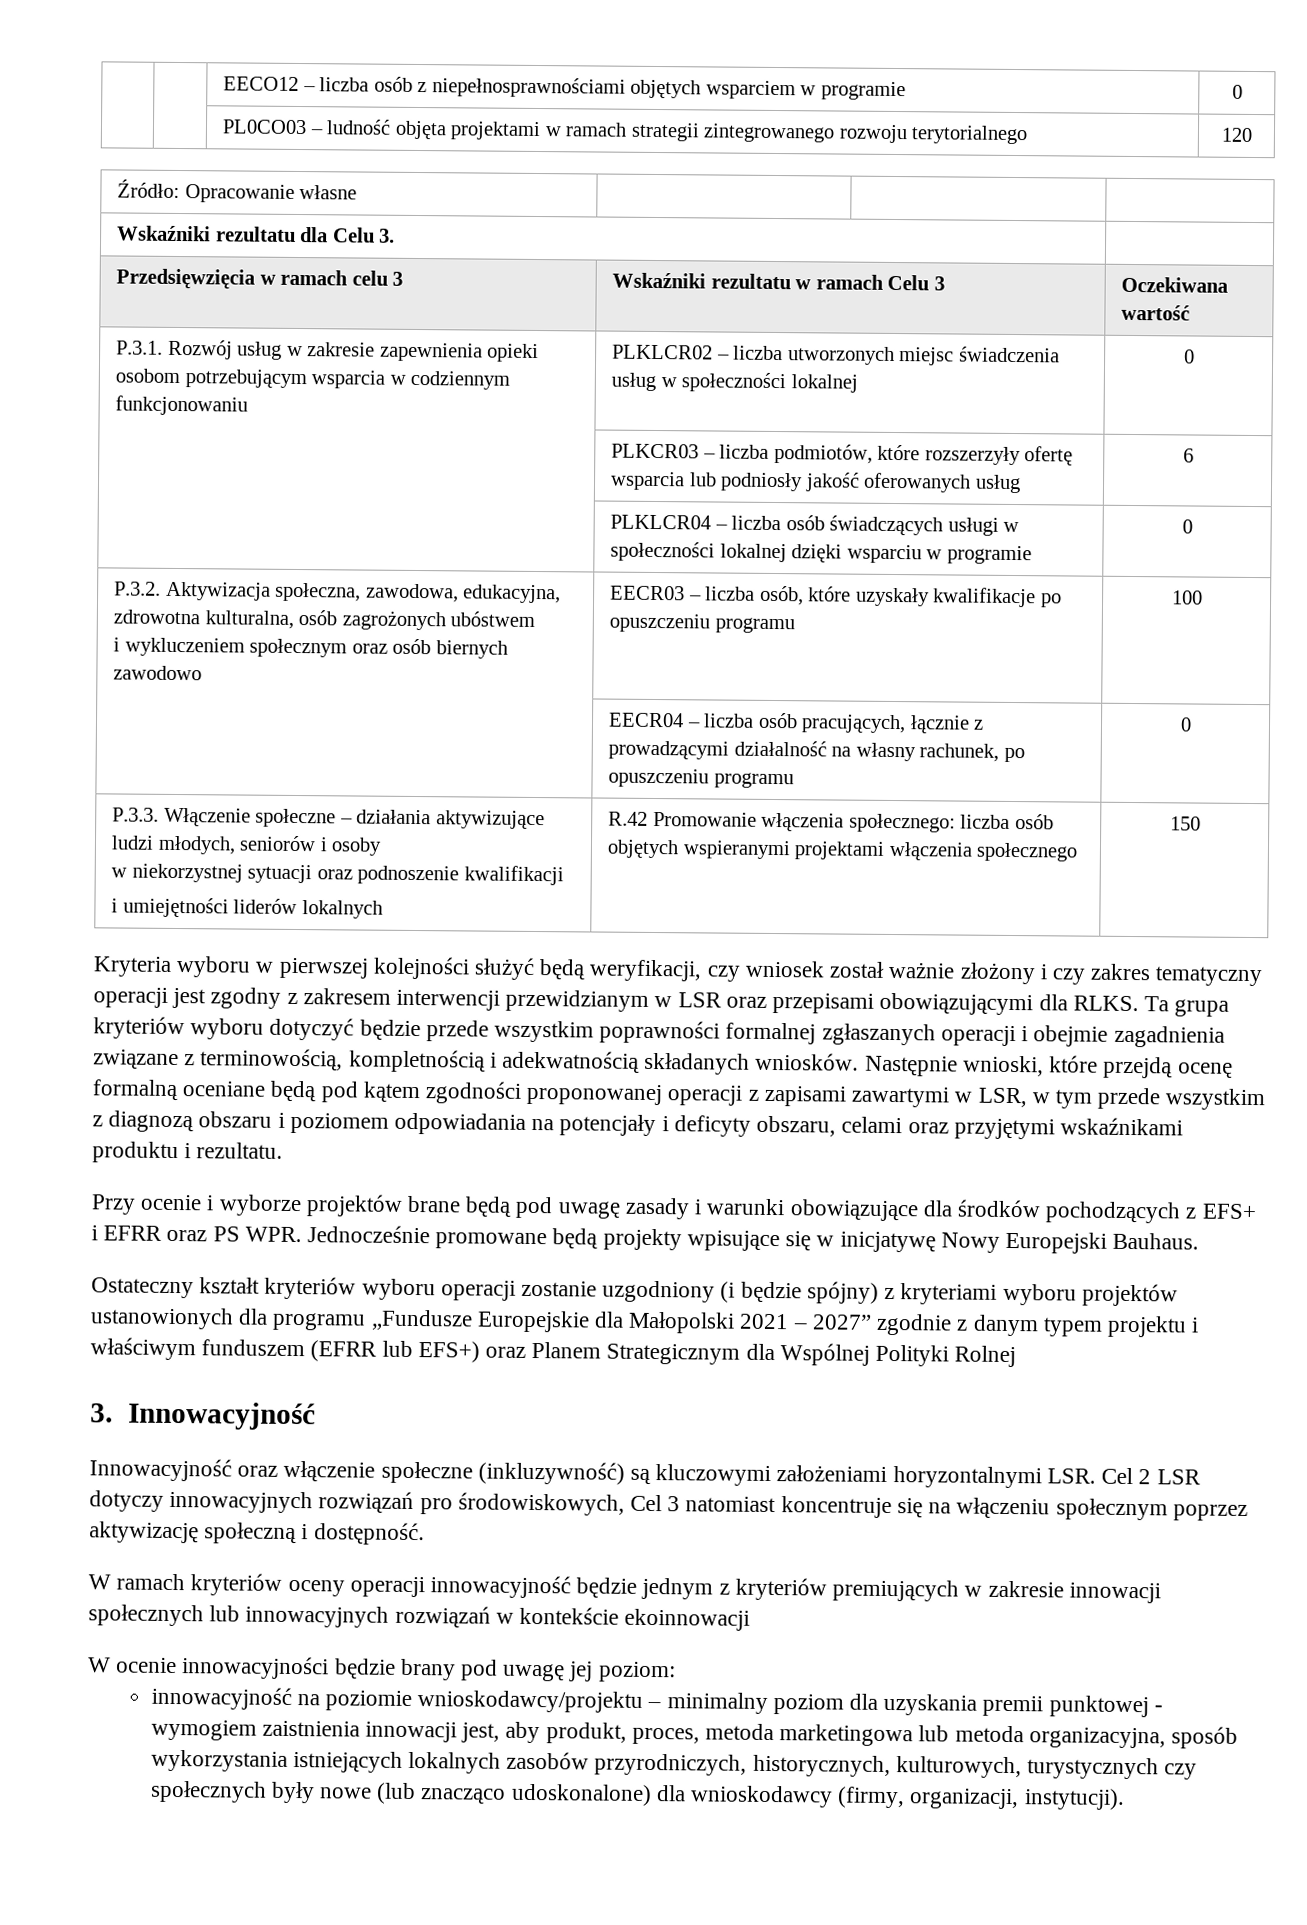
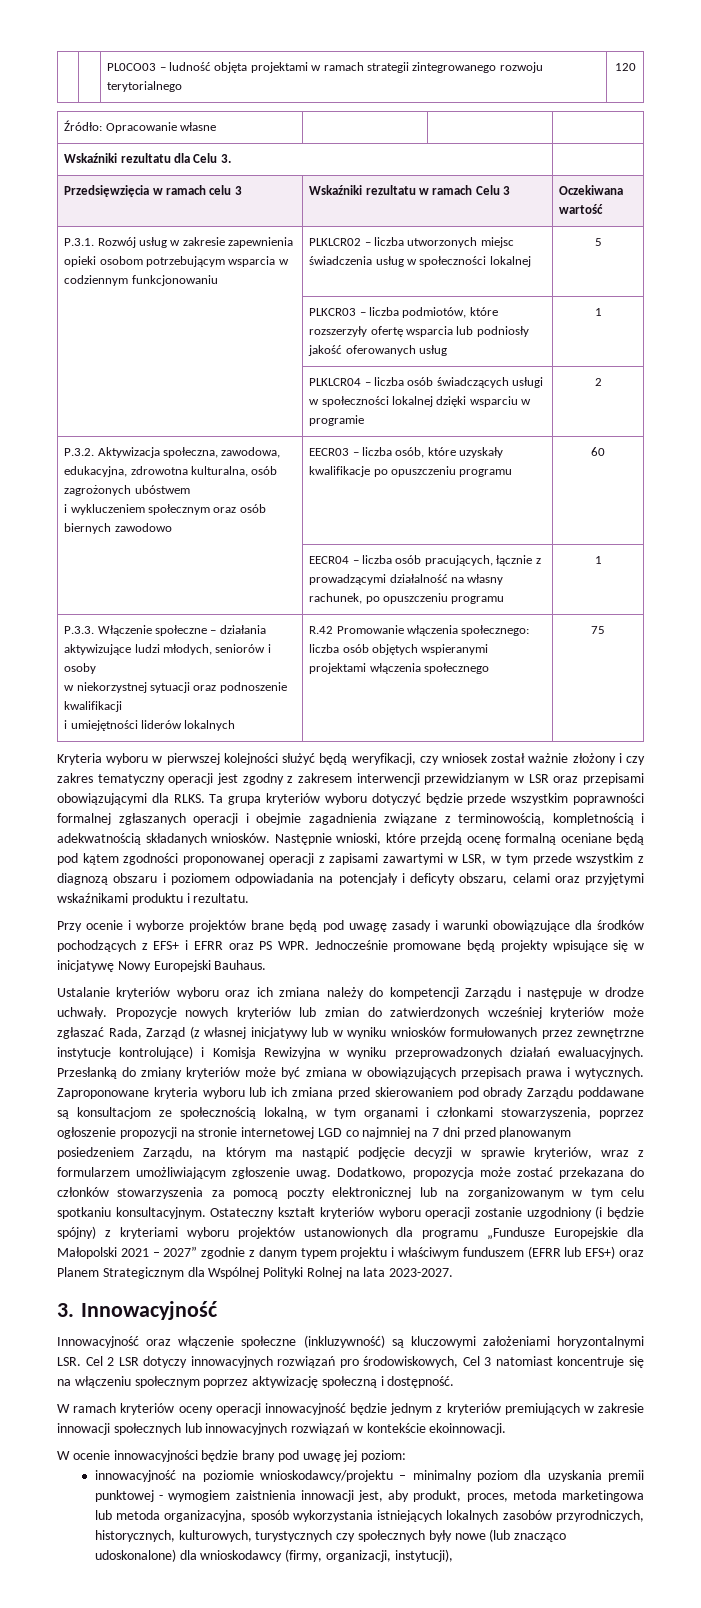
[223,76,906,101] [1231,84,1243,99] | | EECO12 – liczba osób z niepełnosprawnościami objętych wsparciem w programie | 0 // | -> (107, 67) |
[1183,349,1195,364] 0 -> [594,238,602,246] 5
[1182,448,1194,463] 6 -> [594,308,602,316] 1
[1181,519,1193,534] 0 -> [594,378,602,386] 2
[1171,590,1203,605] 100 -> [591,447,605,456] 60
[1179,717,1192,732] 0 -> [594,556,602,564] 1
[1169,816,1201,831] 150 -> [591,626,605,634] 75
(1200, 1241) none -> [57,987,644,999] [57,1007,645,1019] [57,1026,644,1039] [57,1046,644,1059] [57,1067,644,1079] [57,1087,644,1099] [57,1107,644,1119] [57,1127,572,1139] [57,1147,644,1159] [57,1167,644,1179] [57,1187,644,1199] [57,1207,206,1219] Ustalanie kryteriów wyboru oraz ich zmiana należy do kompetencji Zarządu i następuje w drodze uchwały. Propozycje nowych kryteriów lub zmian do zatwierdzonych wcześniej kryteriów może zgłaszać Rada, Zarząd (z własnej inicjatywy lub w wyniku wniosków formułowanych przez zewnętrzne instytucje kontrolujące) i Komisja Rewizyjna w wyniku przeprowadzonych działań ewaluacyjnych. Przesłanką do zmiany kryteriów może być zmiana w obowiązujących przepisach prawa i wytycznych. Zaproponowane kryteria wyboru lub ich zmiana przed skierowaniem pod obrady Zarządu poddawane są konsultacjom ze społecznością lokalną, w tym organami i członkami stowarzyszenia, poprzez ogłoszenie propozycji na stronie internetowej LGD co najmniej na 7 dni przed planowanym posiedzeniem Zarządu, na którym ma nastąpić podjęcie decyzji w sprawie kryteriów, wraz z formularzem umożliwiającym zgłoszenie uwag. Dodatkowo, propozycja może zostać przekazana do członków stowarzyszenia za pomocą poczty elektronicznej lub na zorganizowanym w tym celu spotkaniu konsultacyjnym.
(1017, 1356) none -> [345,1267,454,1277] na lata 2023-2027.
[624,1608,751,1631] ekoinnowacji -> [429,1423,507,1435] ekoinnowacji.
[1023,1788,1125,1810] instytucji). -> [394,1549,453,1562] instytucji),

